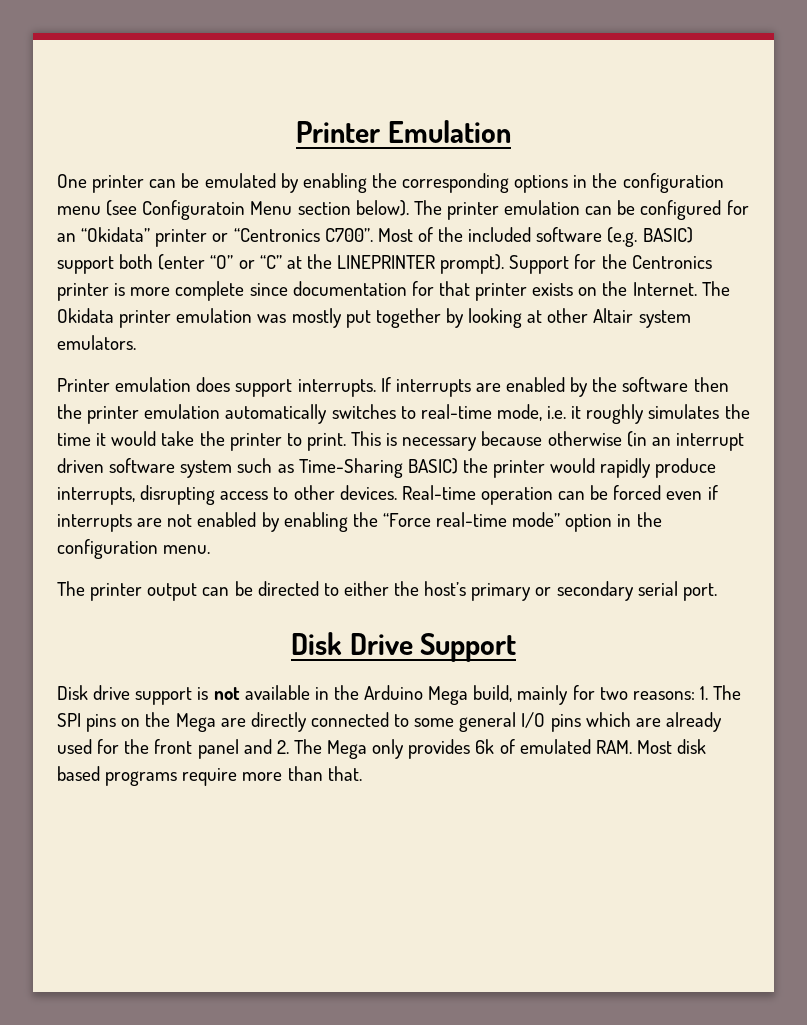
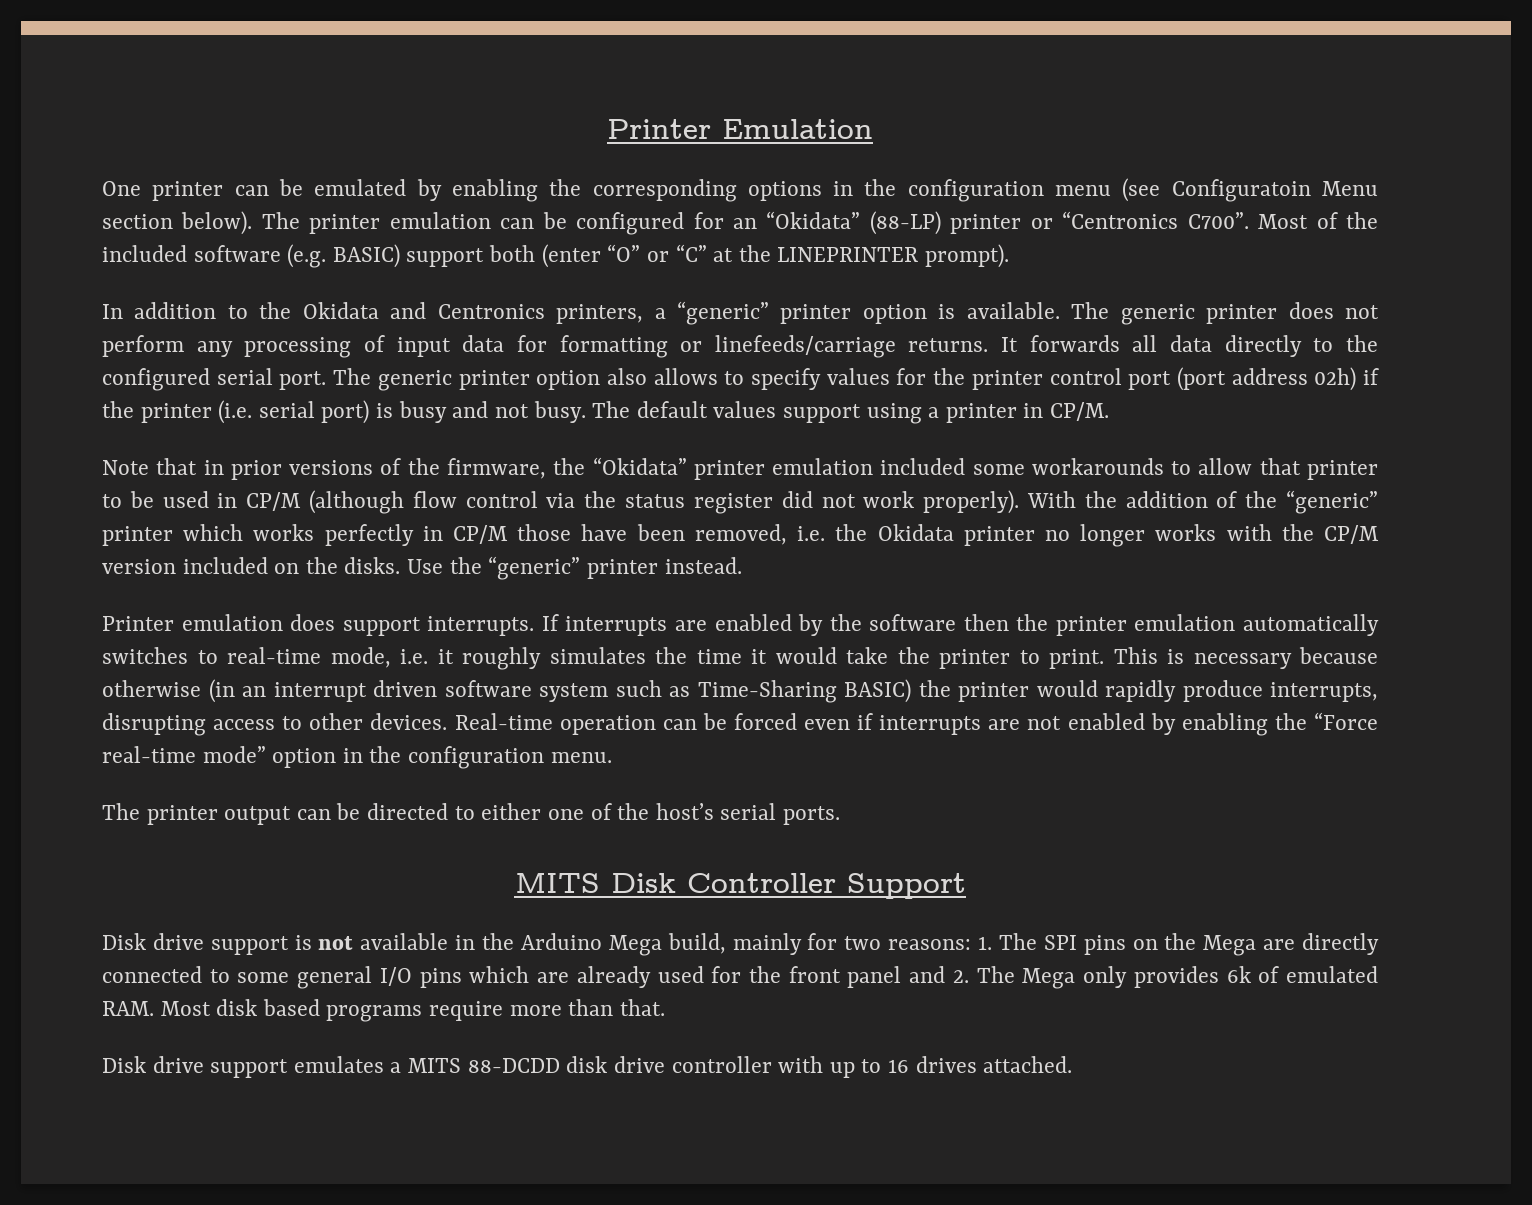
(151, 234) none -> [869,211,941,235] (88-LP)
[509,254,712,274] [57,281,730,301] [57,308,691,328] [57,335,136,350] Support for the Centronics printer is more complete since documentation for that printer exists on the Internet. The Okidata printer emulation was mostly put together by looking at other Altair system emulators. -> [102,301,1379,325] [102,335,1379,358] [102,367,1380,391] [102,400,1110,424] [102,457,1379,480] [102,490,1379,514] [102,524,1379,547] [102,556,742,580] // In addition to the Okidata and Centronics printers, a “generic” printer option is available. The generic printer does not perform any processing of input data for formatting or linefeeds/carriage returns. It forwards all data directly to the configured serial port. The generic printer option also allows to specify values for the printer control port (port address 02h) if the printer (i.e. serial port) is busy and not busy. The default values support using a printer in CP/M. // Note that in prior versions of the firmware, the “Okidata” printer emulation included some workarounds to allow that printer to be used in CP/M (although flow control via the status register did not work properly). With the addition of the “generic” printer which works perfectly in CP/M those have been removed, i.e. the Okidata printer no longer works with the CP/M version included on the disks. Use the “generic” printer instead.
[394,581,717,601] [290,632,413,655] the host’s primary or secondary serial port. // Disk Drive -> [547,803,840,825] [514,873,836,893] one of the host’s serial ports. // MITS Disk Controller
(362, 773) none -> [102,1056,1073,1078] // Disk drive support emulates a MITS 88-DCDD disk drive controller with up to 16 drives attached.

